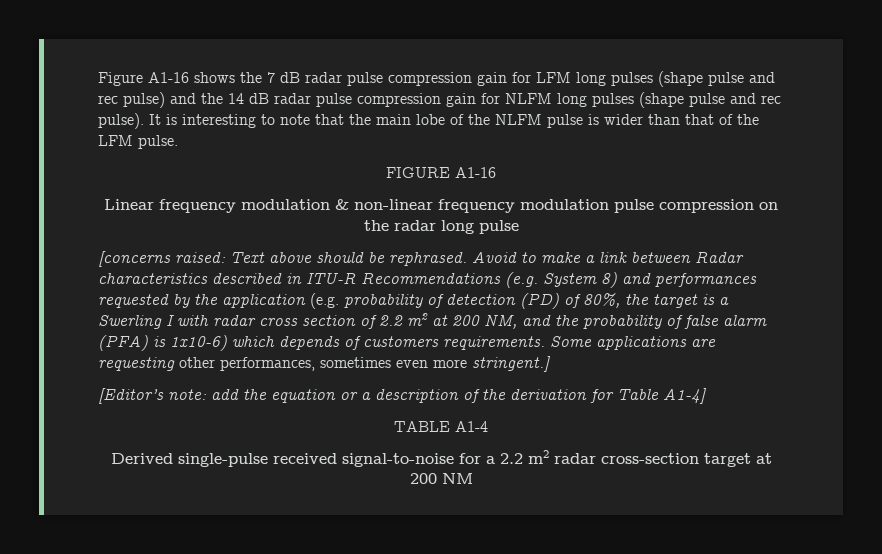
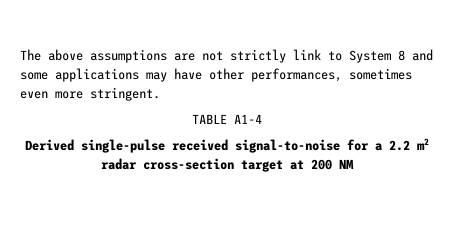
[98,71,775,87] [98,92,781,108] [98,113,759,129] [98,135,178,149] [386,167,496,178] [104,199,778,213] [363,220,519,234] [98,251,744,267] [98,272,757,288] [98,293,729,309] [98,313,767,329] [98,335,716,351] [98,357,175,371] Figure A1-16 shows the 7 dB radar pulse compression gain for LFM long pulses (shape pulse and rec pulse) and the 14 dB radar pulse compression gain for NLFM long pulses (shape pulse and rec pulse). It is interesting to note that the main lobe of the NLFM pulse is wider than that of the LFM pulse. // FIGURE A1-16 // Linear frequency modulation & non-linear frequency modulation pulse compression on the radar long pulse // [concerns raised: Text above should be rephrased. Avoid to make a link between Radar characteristics described in ITU-R Recommendations (e.g. System 8) and performances requested by the application (e.g. probability of detection (PD) of 80%, the target is a Swerling I with radar cross section of 2.2 m2 at 200 NM, and the probability of false alarm (PFA) is 1x10-6) which depends of customers requirements. Some applications are requesting -> [20,49,433,63] [20,68,202,82] The above assumptions are not strictly link to System 8 and some applications may have
[472,356,551,372] [98,388,707,404] stringent.] // [Editor’s note: add the equation or a description of the derivation for Table A1-4] -> [90,87,160,101] stringent.

